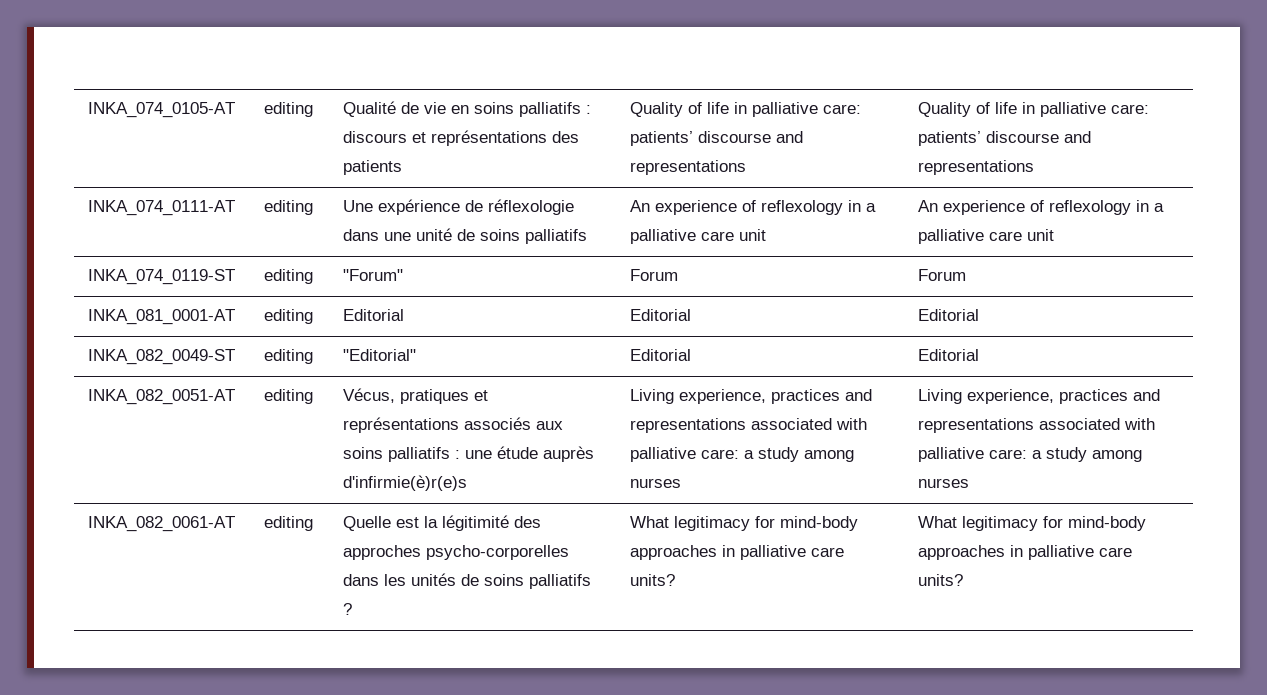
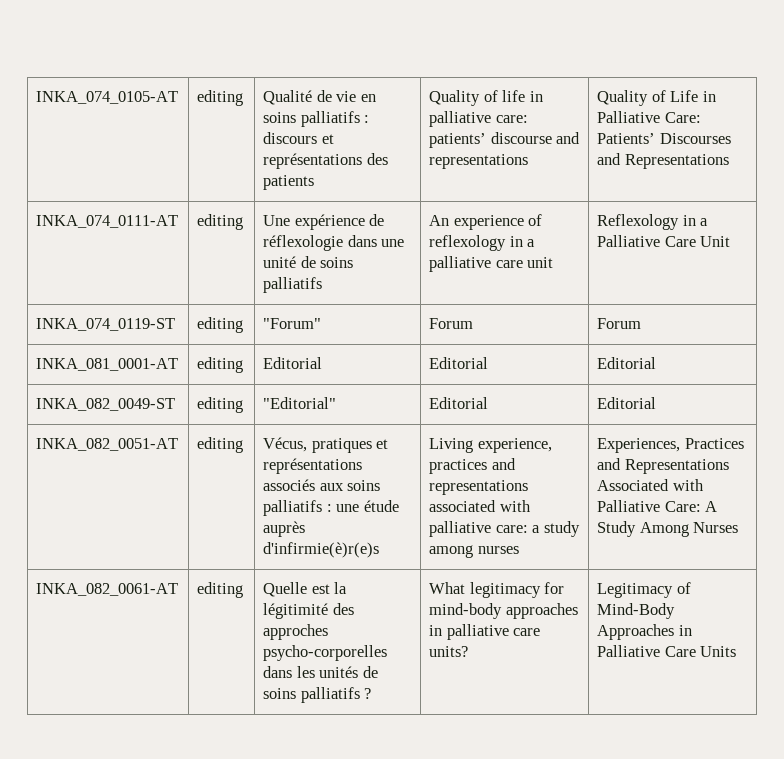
[995,102,1150,117] [918,131,1092,146] [918,160,1035,175] life in palliative care: patients’ discourse and representations -> [670,90,716,102] [597,111,701,123] [597,133,731,144] [597,153,729,169] Life in Palliative Care: Patients’ Discourses and Representations
[918,200,1165,215] [918,229,1055,244] An experience of reflexology in a palliative care unit -> [597,214,709,230] [597,235,731,247] Reflexology in a Palliative Care Unit
[918,389,1161,404] [918,418,1156,433] [918,447,1143,462] [918,478,970,488] Living experience, practices and representations associated with palliative care: a study among nurses -> [597,438,744,453] [597,458,729,474] [597,479,704,491] [597,500,718,512] [597,521,739,537] Experiences, Practices and Representations Associated with Palliative Care: A Study Among Nurses
[918,516,1147,531] [918,545,1133,560] [918,574,964,586] What legitimacy for mind-body approaches in palliative care units? -> [597,582,691,598] [597,603,676,619] [597,624,692,640] [597,645,737,657] Legitimacy of Mind-Body Approaches in Palliative Care Units

